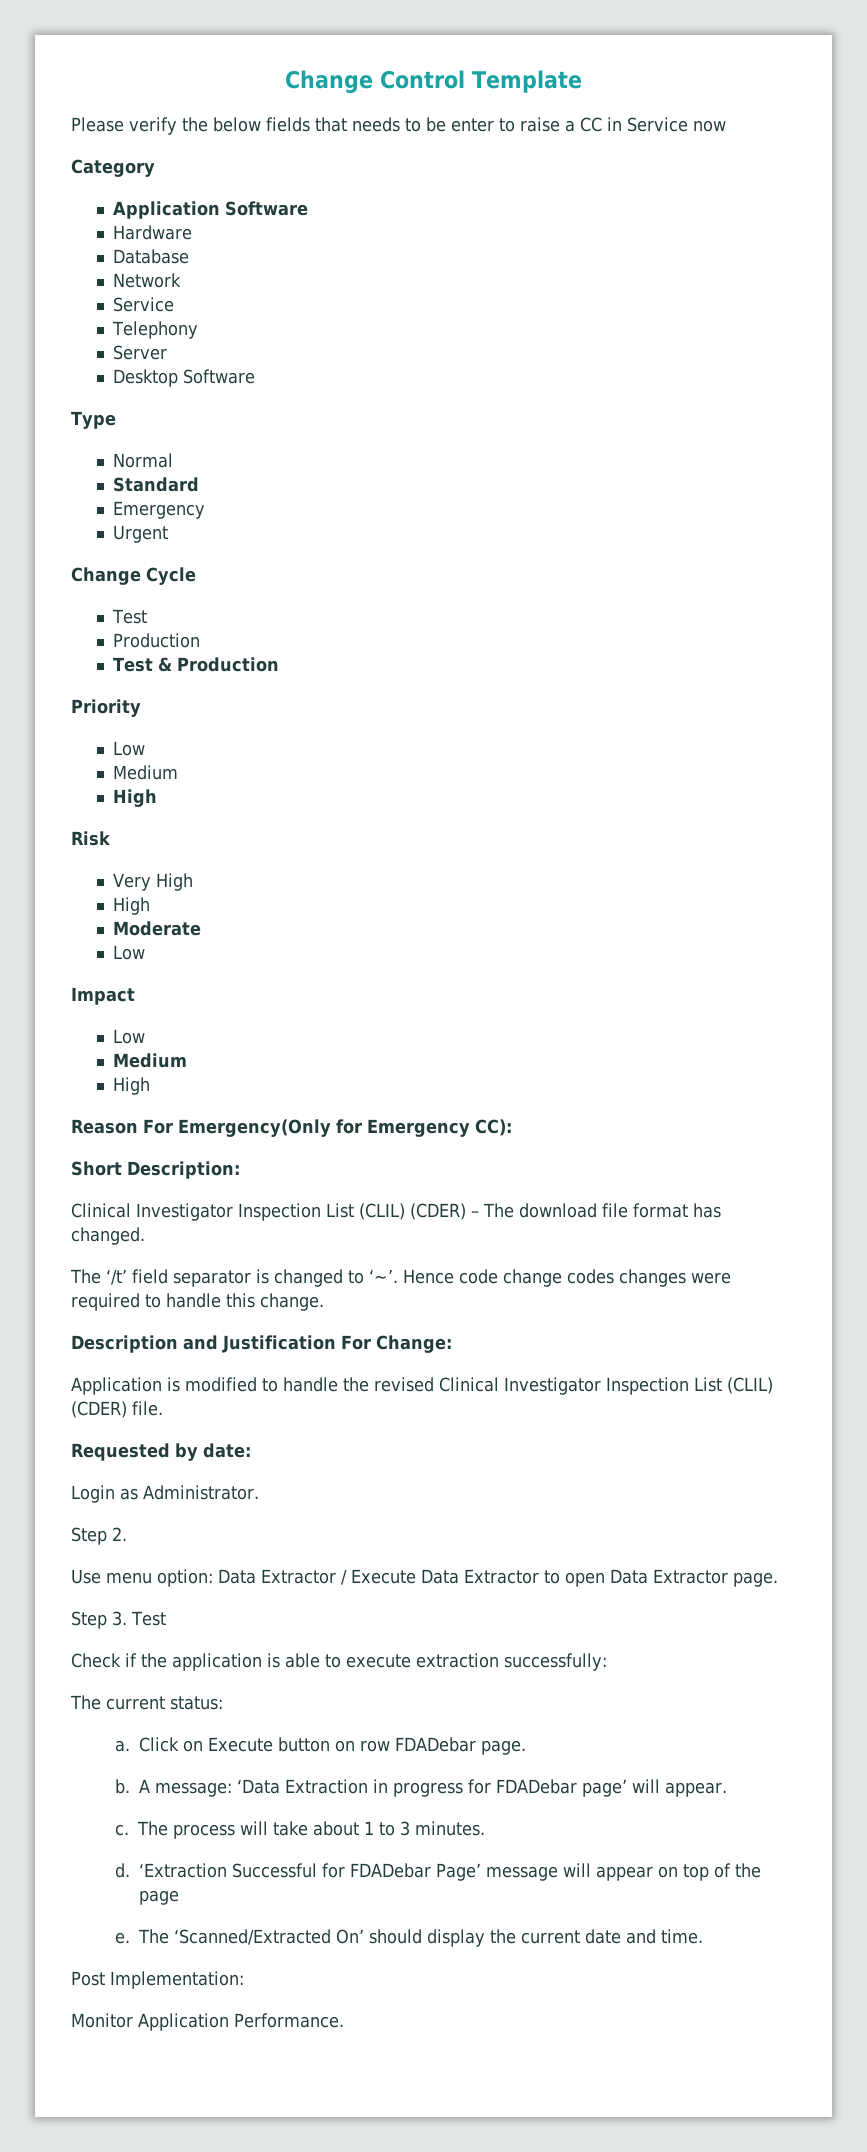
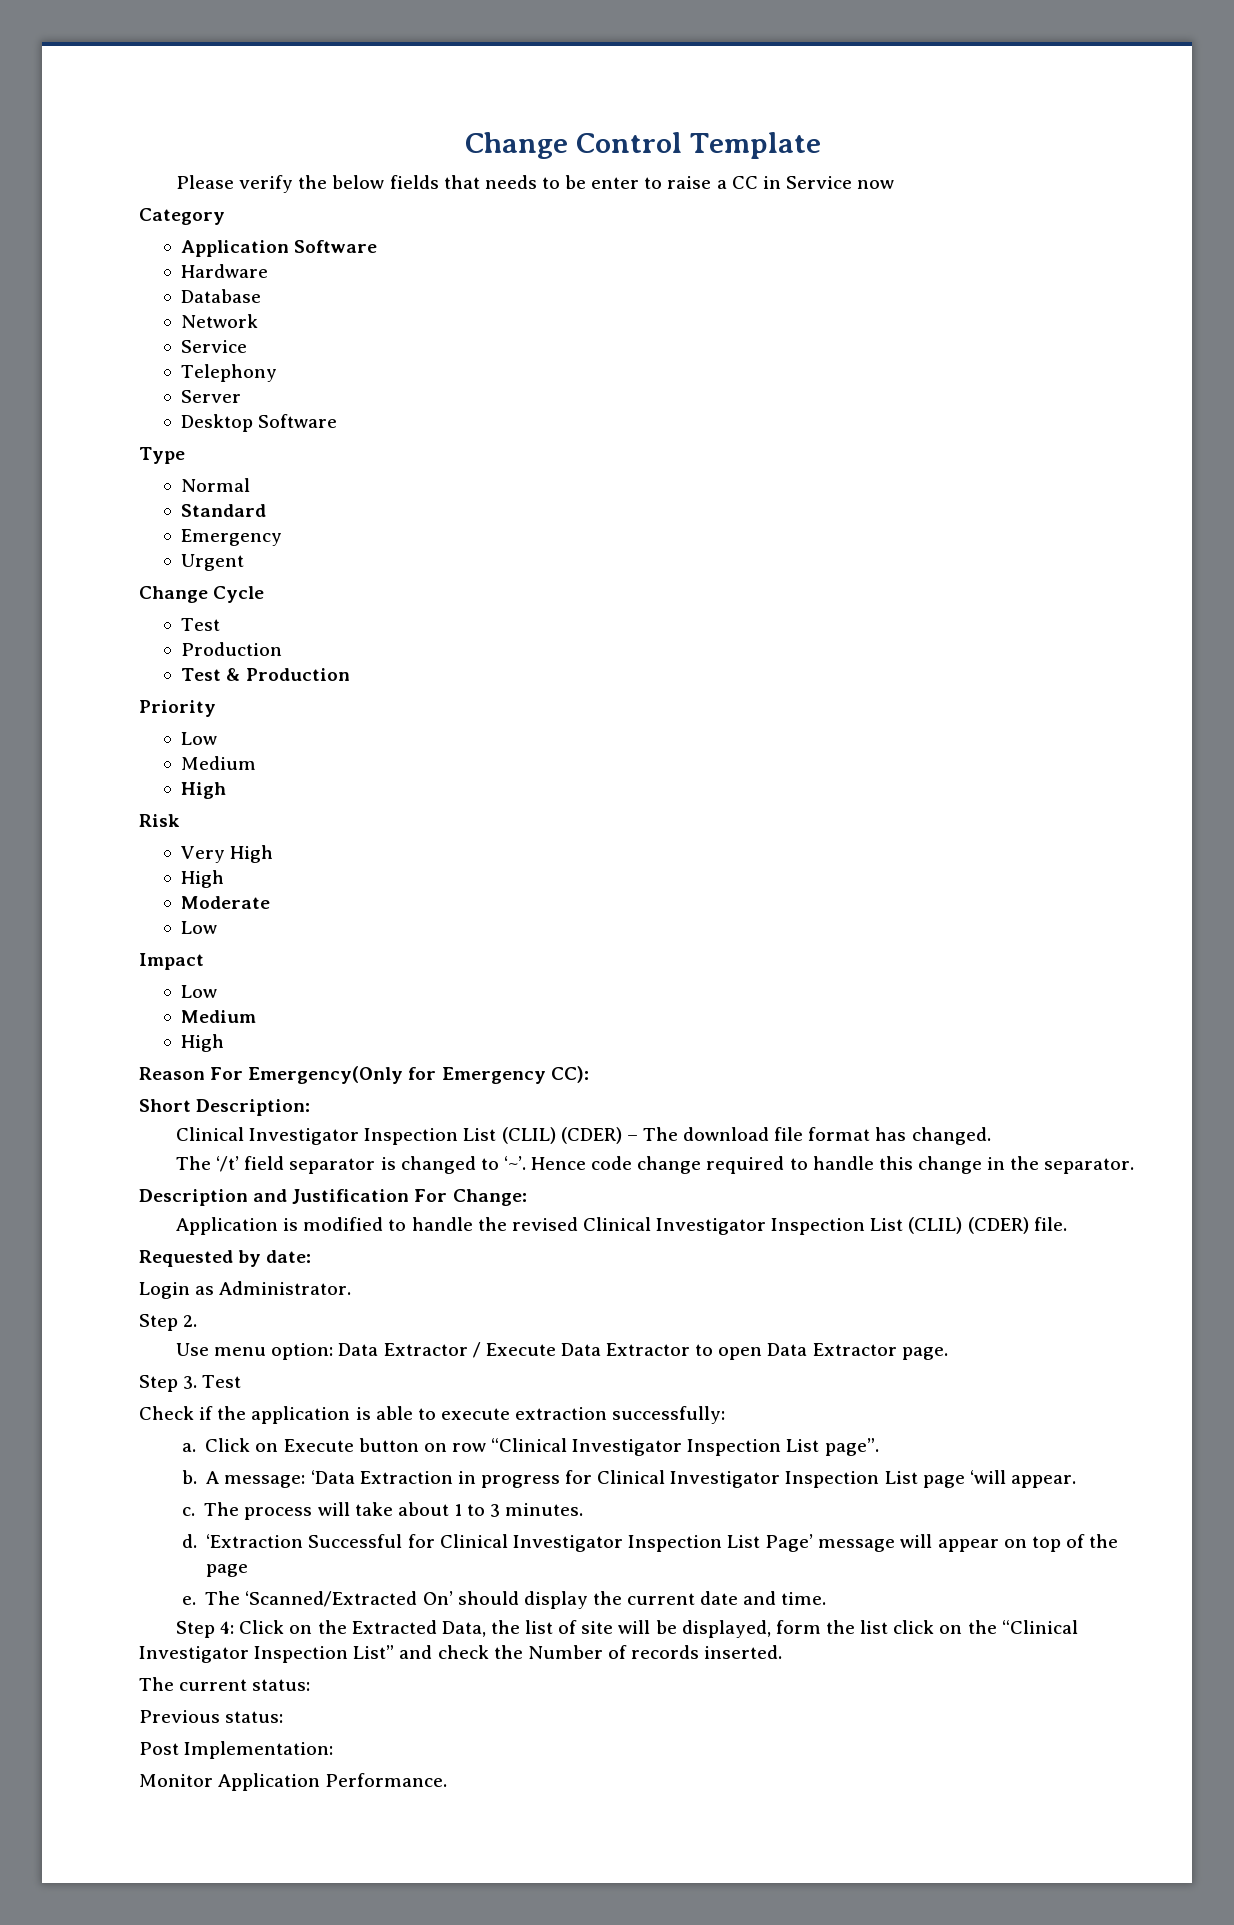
[567,1269,731,1287] codes changes were -> (702, 1165) none
[260,1293,324,1311] change. -> [917,1156,1135,1174] change in the separator.
[70,1695,223,1710] // The current status: -> (726, 1415) none
[395,1737,527,1755] FDADebar page. -> [491,1438,879,1456] “Clinical Investigator Inspection List page”.
[496,1779,661,1797] FDADebar page’ will -> [597,1470,1006,1488] Clinical Investigator Inspection List page ‘will
[350,1863,432,1878] FDADebar -> [439,1534,761,1552] Clinical Investigator Inspection List
(704, 1936) none -> [176,1620,1078,1638] [139,1645,783,1663] [139,1677,311,1691] [139,1710,284,1723] // Step 4: Click on the Extracted Data, the list of site will be displayed, form the list click on the “Clinical Investigator Inspection List” and check the Number of records inserted. // The current status: // Previous status:

